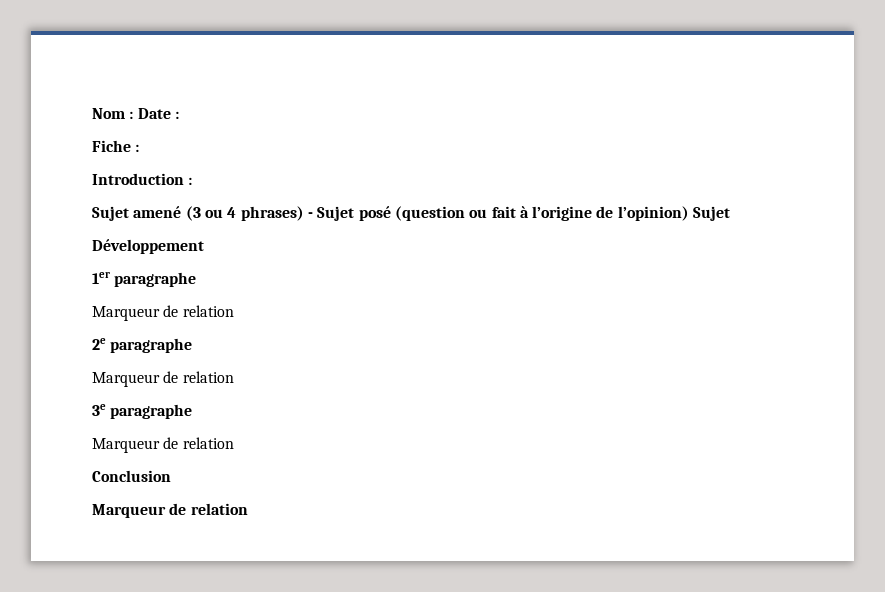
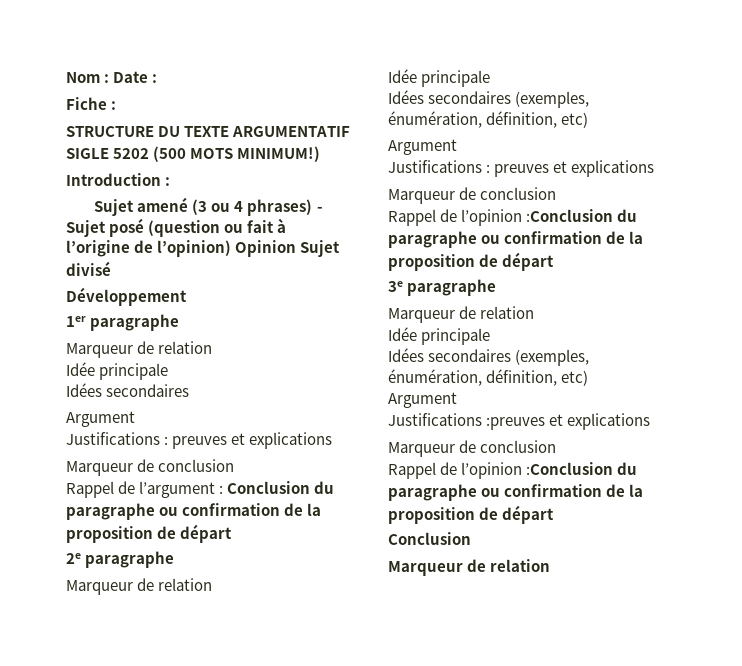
(140, 148) none -> [66,126,351,137] [66,146,321,162] // STRUCTURE DU TEXTE ARGUMENTATIF SIGLE 5202 (500 MOTS MINIMUM!)
[693,206,731,221] Sujet -> [235,240,341,257] [66,261,111,276] Opinion Sujet divisé
(234, 311) none -> [66,362,169,380] [66,383,190,397] [66,411,135,427] [66,432,333,449] [66,459,235,476] [66,481,335,498] [66,503,322,520] [66,524,233,543] // Idée principale // Idées secondaires // Argument // Justifications : preuves et explications // Marqueur de conclusion // Rappel de l’argument : Conclusion du paragraphe ou confirmation de la proposition de départ
(234, 377) none -> [388,69,491,87] [388,90,590,108] [388,111,589,128] [388,139,457,155] [388,160,655,177] [388,187,557,204] [388,209,638,226] [388,231,644,248] [388,252,555,271] // Idée principale // Idées secondaires (exemples, énumération, définition, etc) // Argument // Justifications : preuves et explications // Marqueur de conclusion // Rappel de l’opinion :Conclusion du paragraphe ou confirmation de la proposition de départ
(234, 443) none -> [388,327,491,345] [388,348,590,366] [388,369,589,386] [388,392,457,408] [388,413,651,430] [388,440,557,457] [388,462,638,479] [388,484,644,501] [388,505,555,524] // Idée principale // Idées secondaires (exemples, énumération, définition, etc) // Argument // Justifications :preuves et explications // Marqueur de conclusion // Rappel de l’opinion :Conclusion du paragraphe ou confirmation de la proposition de départ

